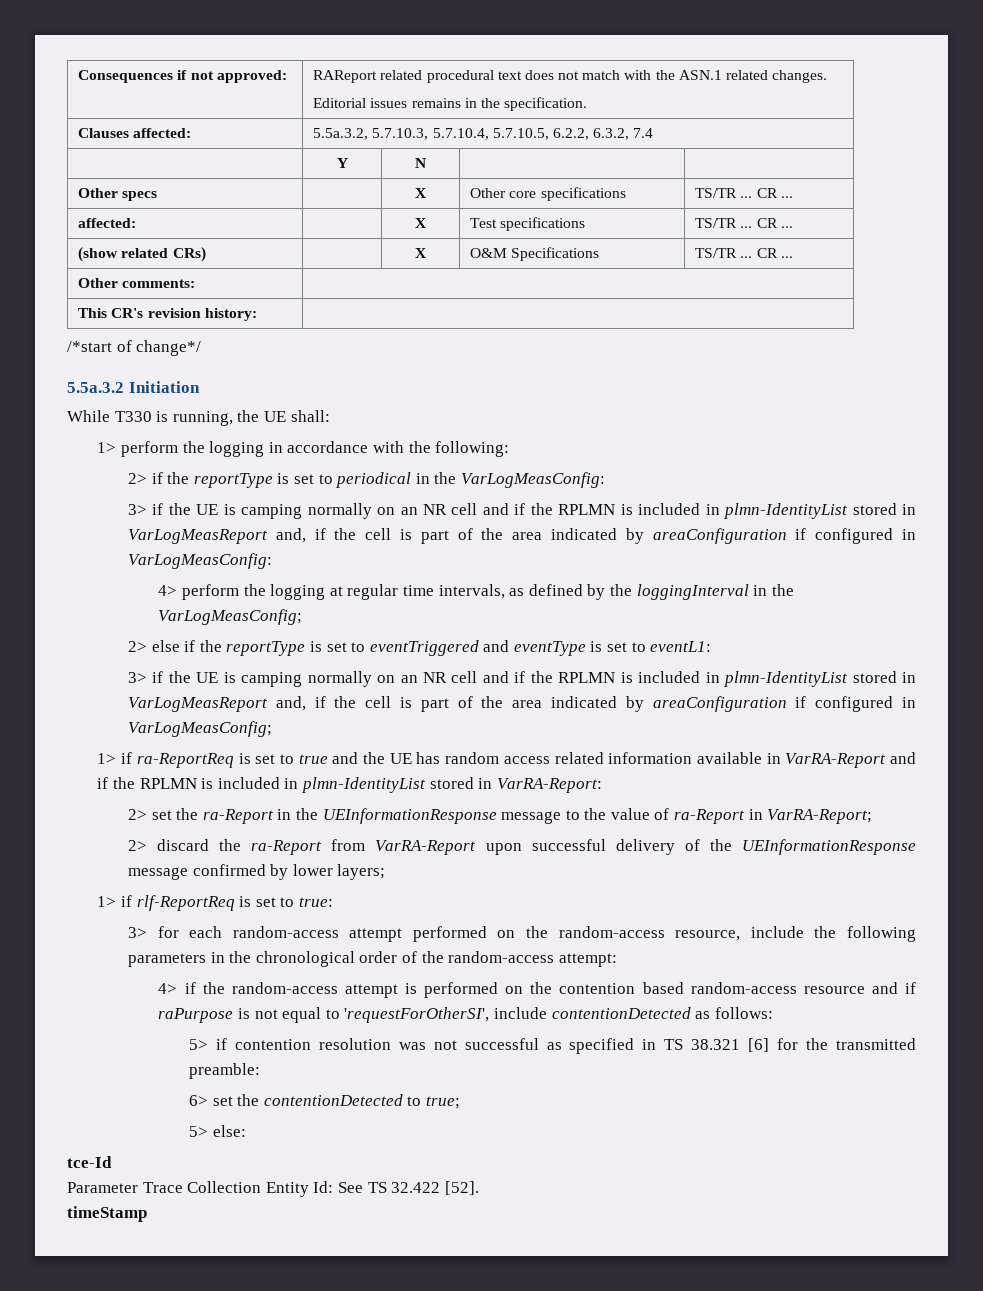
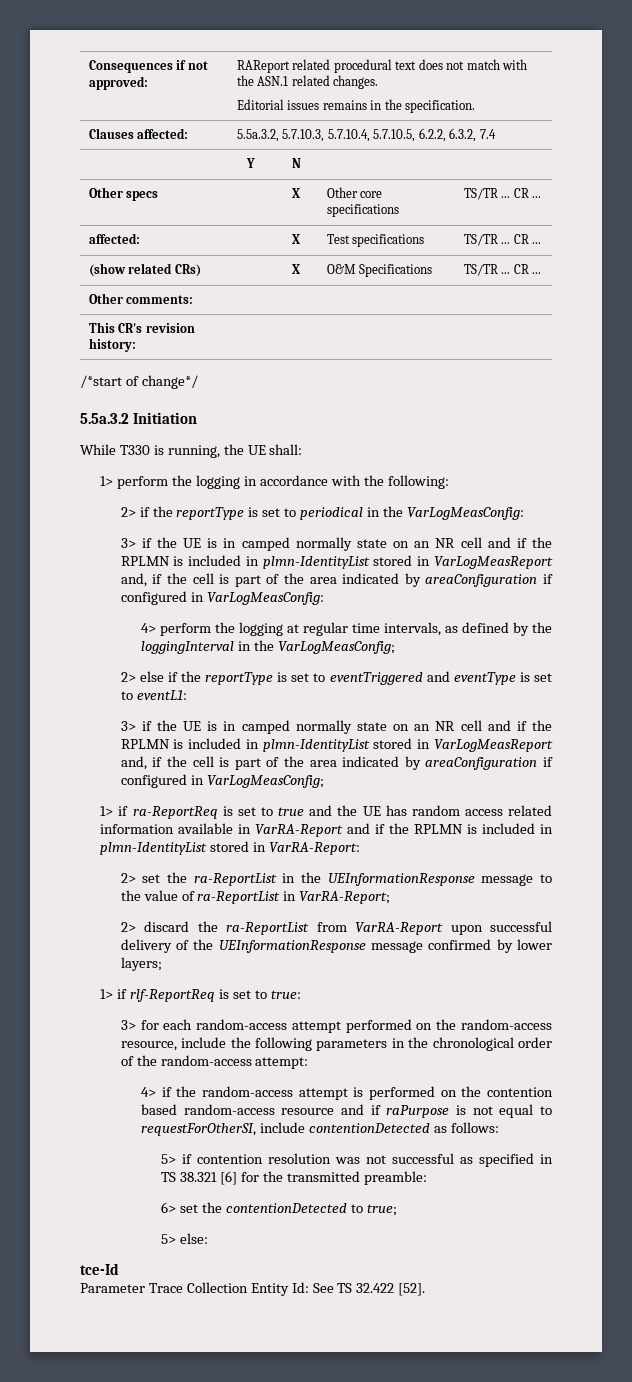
[241,503,372,519] camping normally -> [223,537,387,551] in camped normally state
[241,671,372,687] camping normally -> [223,720,387,734] in camped normally state
[202,809,274,824] ra-Report -> [193,873,277,886] ra-ReportList
[674,809,746,824] ra-Report -> [197,891,281,904] ra-ReportList
[251,840,323,855] ra-Report -> [226,922,310,935] ra-ReportList
[344,1007,490,1023] 'requestForOtherSI', -> [141,1123,257,1136] requestForOtherSI,
[67,1206,147,1222] // timeStamp -> (426, 1289) none

